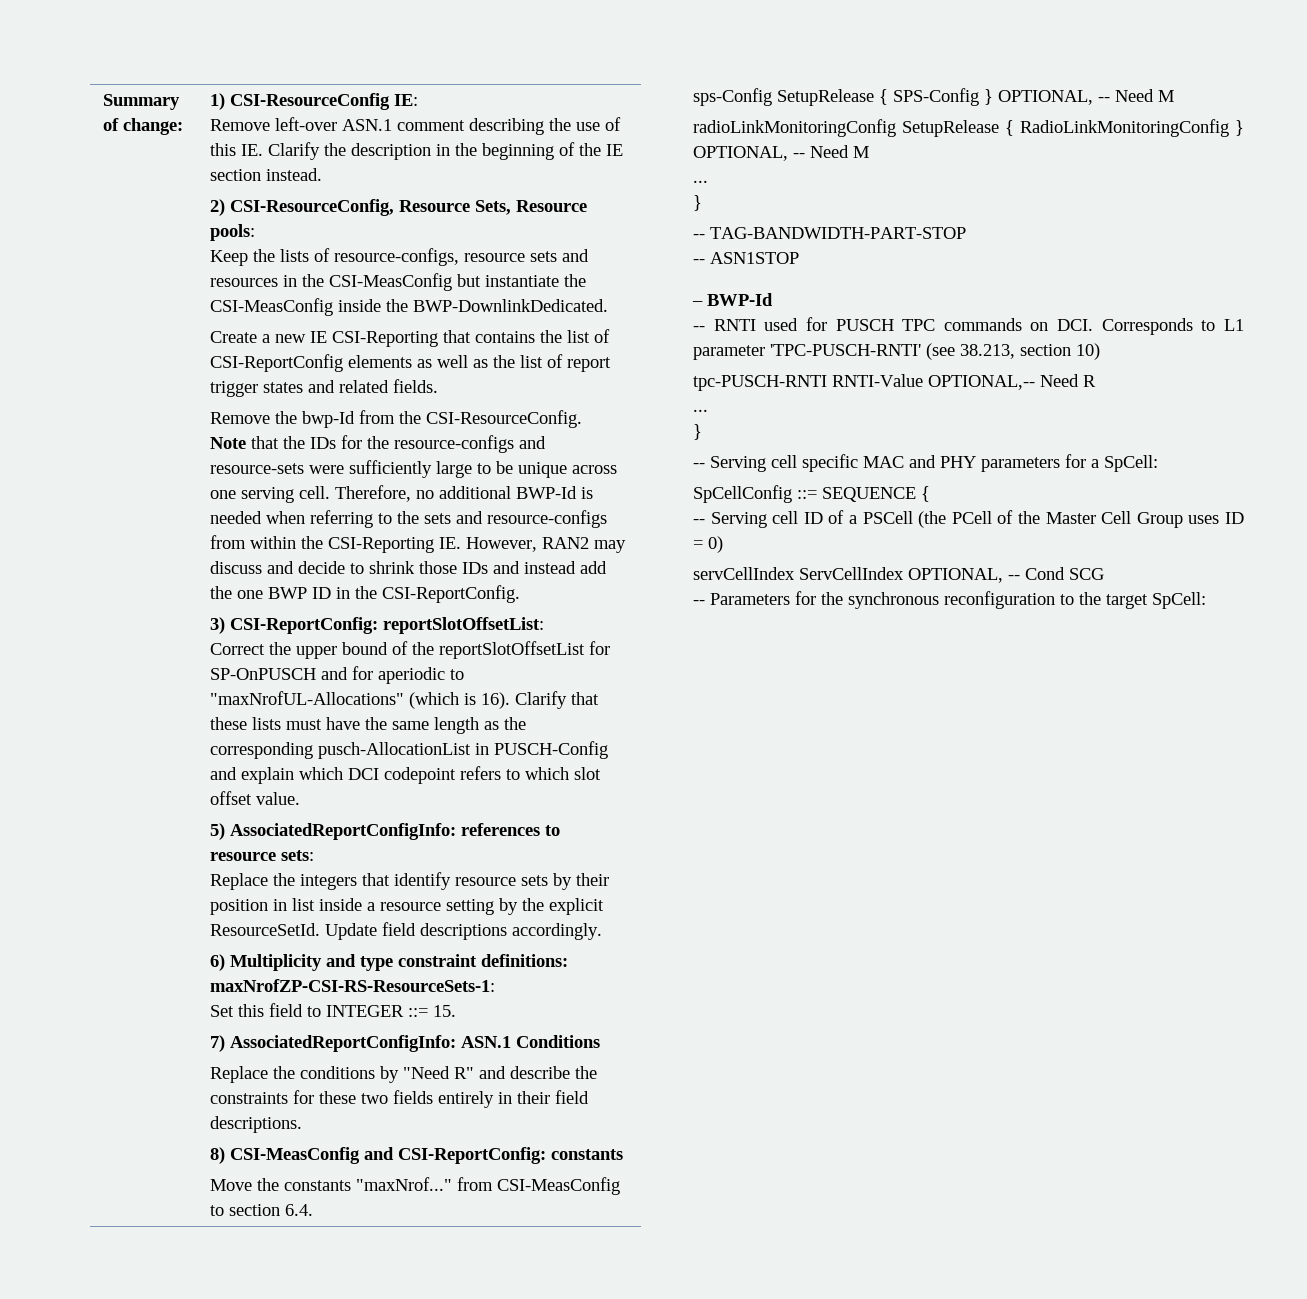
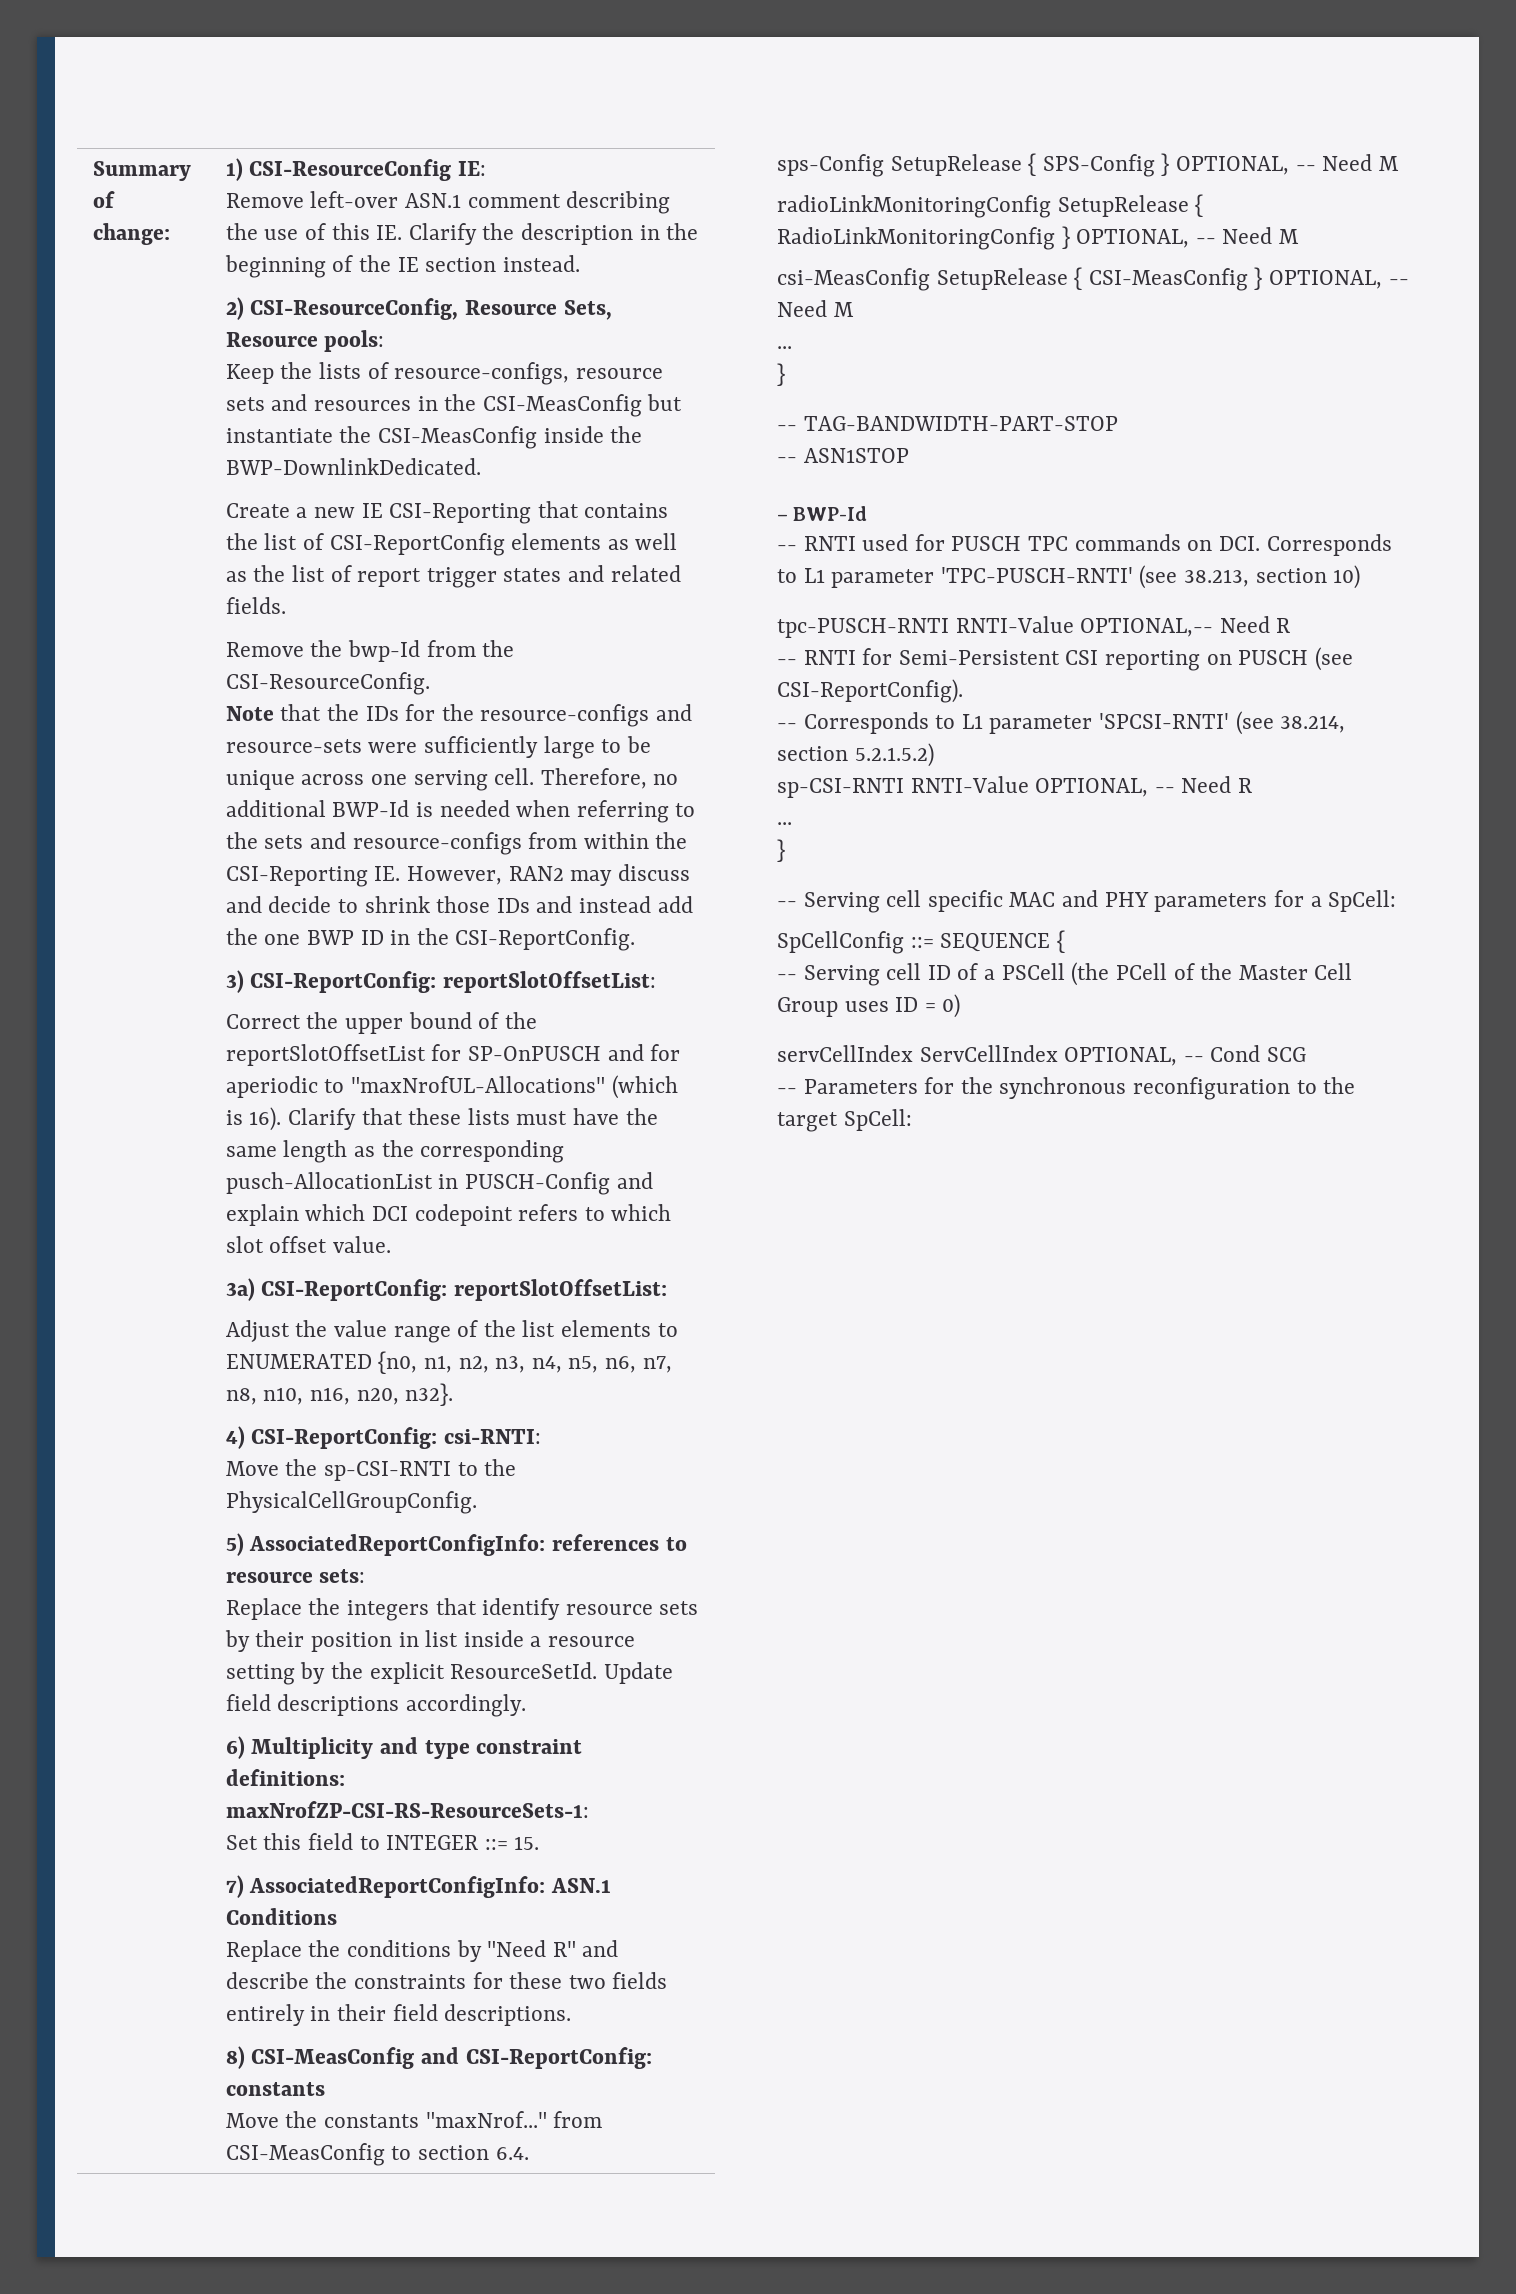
(300, 798) none -> [225,1278,667,1301] [225,1320,678,1343] [225,1351,672,1374] [225,1383,454,1406] [225,1426,541,1449] [225,1459,517,1481] [225,1491,477,1514] // 3a) CSI-ReportConfig: reportSlotOffsetList: // Adjust the value range of the list elements to ENUMERATED {n0, n1, n2, n3, n4, n5, n6, n7, n8, n10, n16, n20, n32}. // 4) CSI-ReportConfig: csi-RNTI: // Move the sp-CSI-RNTI to the PhysicalCellGroupConfig.
(869, 152) none -> [777,267,1409,291] [777,300,854,317] // csi-MeasConfig SetupRelease { CSI-MeasConfig } OPTIONAL, -- Need M
(1096, 381) none -> [777,647,1353,671] [777,679,963,703] [777,711,1346,735] [777,743,934,767] [777,776,1253,798] // -- RNTI for Semi-Persistent CSI reporting on PUSCH (see CSI-ReportConfig). // -- Corresponds to L1 parameter 'SPCSI-RNTI' (see 38.214, section 5.2.1.5.2) // sp-CSI-RNTI RNTI-Value OPTIONAL, -- Need R

